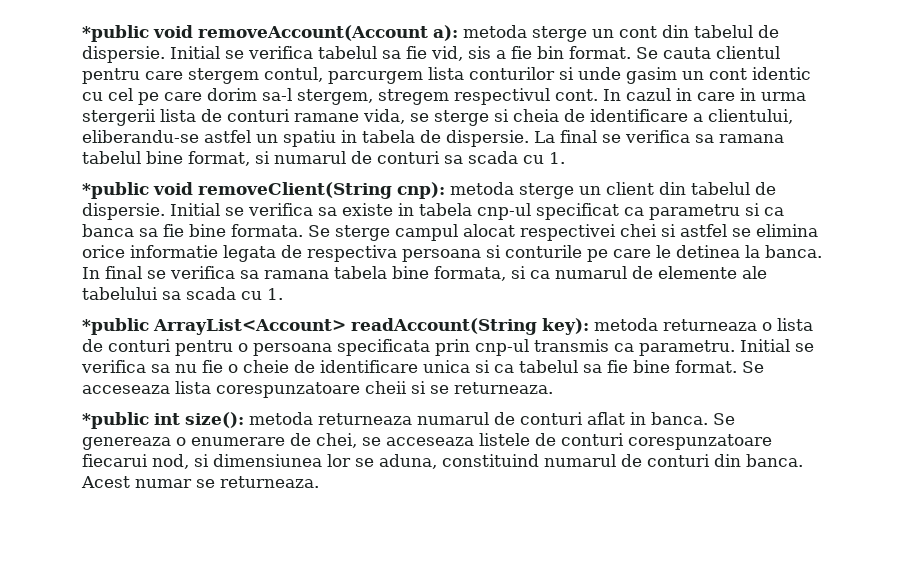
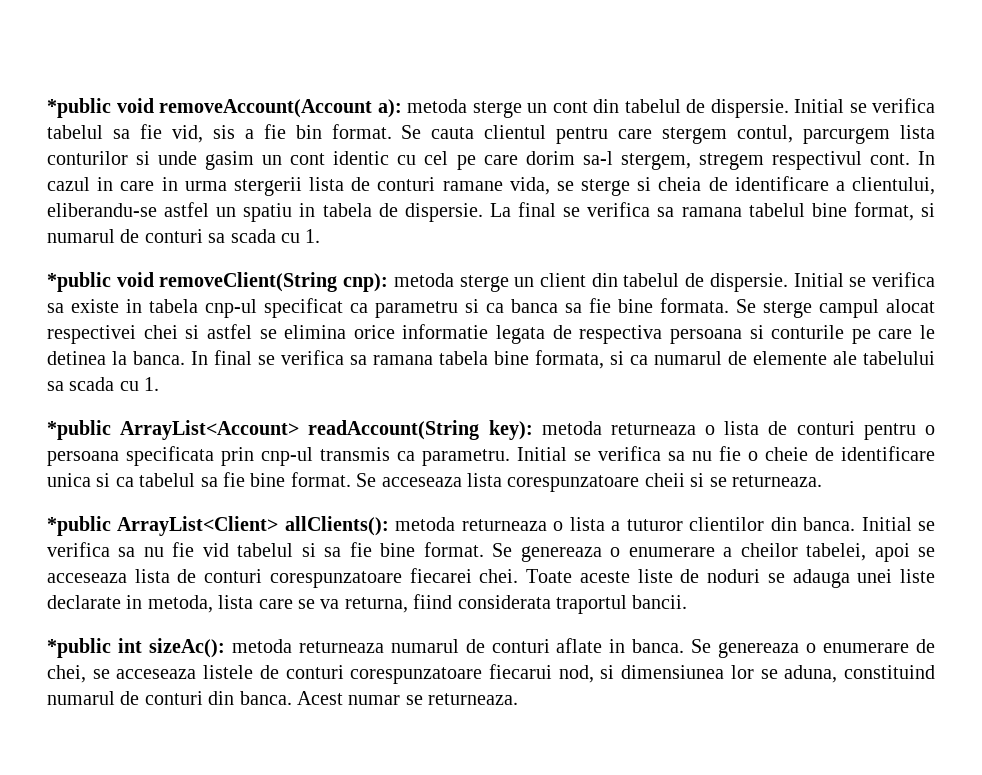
(553, 388) none -> [47,516,935,536] [47,542,936,562] [47,568,936,588] [47,594,688,614] // *public ArrayList<Client> allClients(): metoda returneaza o lista a tuturor clientilor din banca. Initial se verifica sa nu fie vid tabelul si sa fie bine format. Se genereaza o enumerare a cheilor tabelei, apoi se acceseaza lista de conturi corespunzatoare fiecarei chei. Toate aceste liste de noduri se adauga unei liste declarate in metoda, lista care se va returna, fiind considerata traportul bancii.
[185,412,244,428] size(): -> [148,638,225,658] sizeAc():
[587,412,625,425] aflat -> [556,638,603,653] aflate

